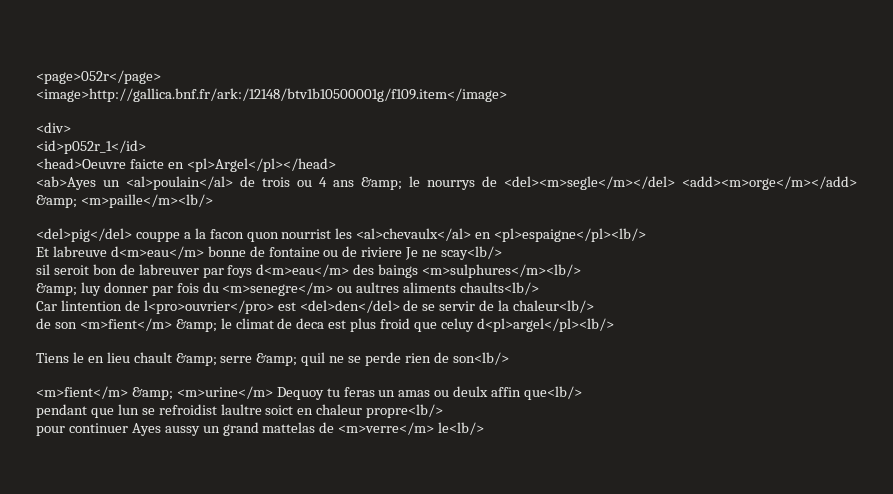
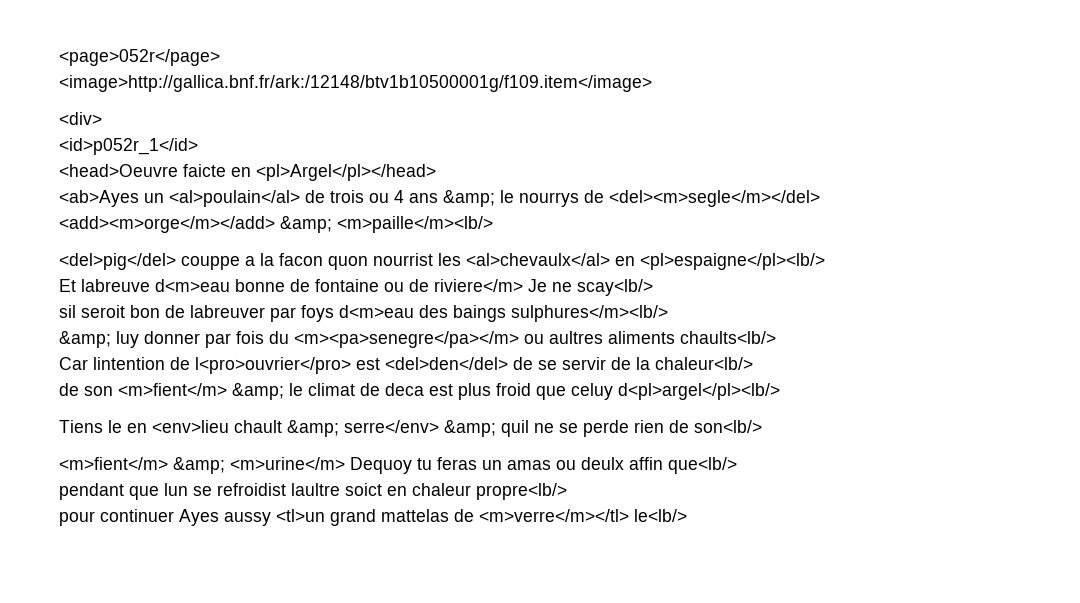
[110,246,204,259] d<m>eau</m> -> [155,279,230,292] d<m>eau
[361,247,403,257] riviere -> [434,279,523,292] riviere</m>
[256,264,350,277] d<m>eau</m> -> [339,305,414,318] d<m>eau
[422,264,582,278] <m>sulphures</m><lb/> -> [511,305,668,322] sulphures</m><lb/>
[222,282,334,296] <m>senegre</m> -> [294,331,519,348] <m><pa>senegre</pa></m>
[106,352,130,363] lieu -> [152,420,229,433] <env>lieu
[220,356,253,363] serre -> [344,420,439,433] serre</env>
[202,426,220,433] un -> [276,509,325,522] <tl>un
[338,422,435,435] <m>verre</m> -> [479,509,629,522] <m>verre</m></tl>

